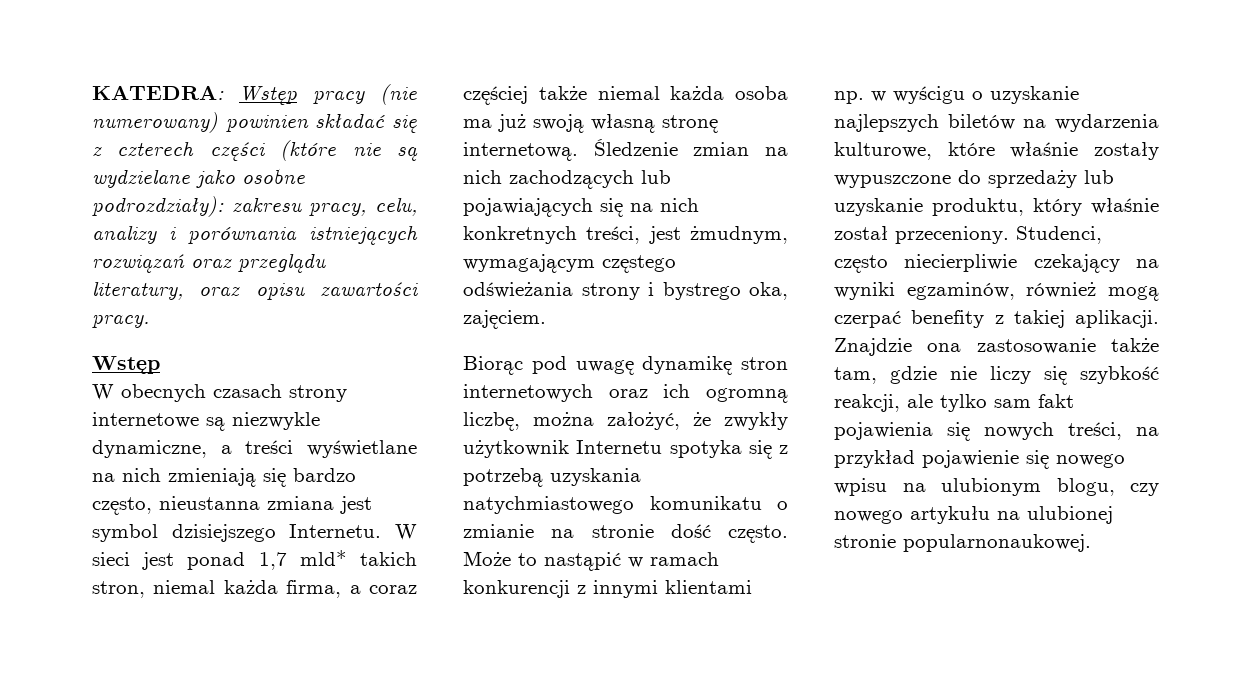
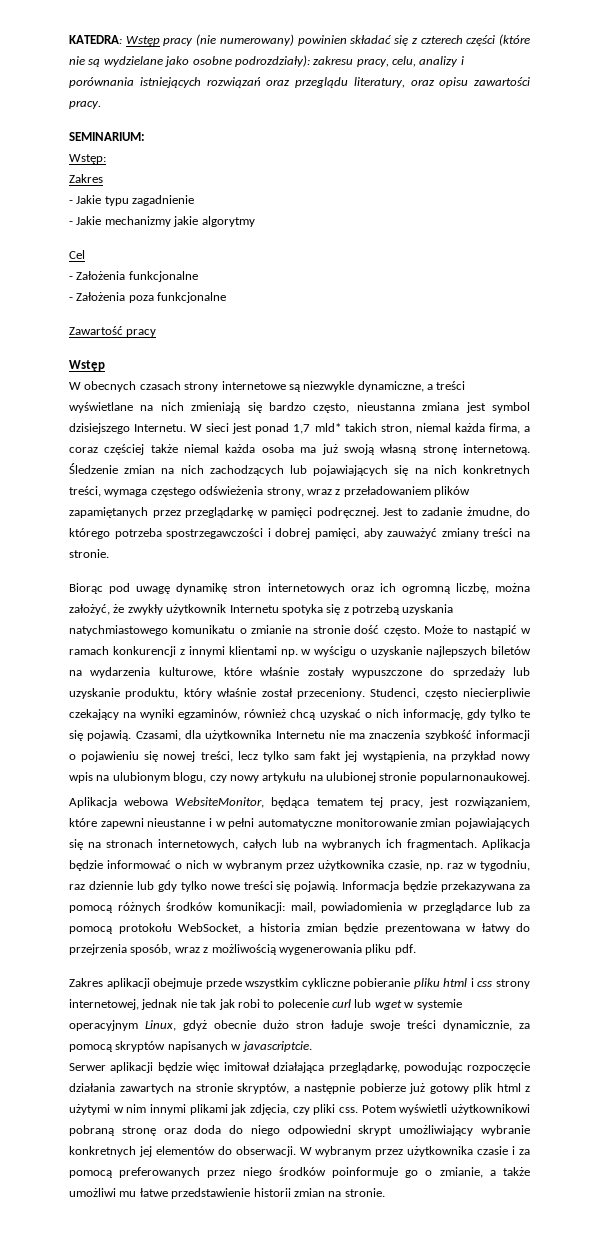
(149, 321) none -> [69,132,145,141] [69,154,106,164] [69,174,103,183] [69,195,195,206] [69,216,255,227] [69,250,85,259] [69,271,198,282] [69,292,227,303] [69,326,157,337] // SEMINARIUM: // Wstęp: // Zakres // - Jakie typu zagadnienie // - Jakie mechanizmy jakie algorytmy // Cel // - Założenia funkcjonalne // - Założenia poza funkcjonalne // Zawartość pracy
[648,226,788,244] [463,254,676,273] [463,282,788,300] [463,310,546,329] jest żmudnym, wymagającym częstego odświeżania strony i bystrego oka, zajęciem. -> [104,486,470,497] [69,507,530,518] [69,528,531,539] [69,549,109,558] wymaga częstego odświeżenia strony, wraz z przeładowaniem plików zapamiętanych przez przeglądarkę w pamięci podręcznej. Jest to zadanie żmudne, do którego potrzeba spostrzegawczości i dobrej pamięci, aby zauważyć zmiany treści na stronie.
[1108,286,1159,301] [834,310,1159,328] [834,338,1159,356] [834,366,1159,385] [834,394,1074,412] [834,422,1159,441] [834,450,1125,469] [834,478,887,496] mogą czerpać benefity z takiej aplikacji. Znajdzie ona zastosowanie także tam, gdzie nie liczy się szybkość reakcji, ale tylko sam fakt pojawienia się nowych treści, na przykład pojawienie się nowego wpisu -> [290,709,530,720] [69,730,530,741] [69,751,530,762] [69,772,93,783] chcą uzyskać o nich informację, gdy tylko te się pojawią. Czasami, dla użytkownika Internetu nie ma znaczenia szybkość informacji o pojawieniu się nowej treści, lecz tylko sam fakt jej wystąpienia, na przykład nowy wpis
[834,510,903,524] nowego -> [229,775,259,783] nowy
(1091, 543) none -> [69,797,530,808] [69,818,530,829] [69,839,530,850] [69,860,530,871] [69,881,530,892] [69,902,530,913] [69,923,530,934] [69,944,416,955] [69,978,530,989] [69,999,462,1010] [69,1020,530,1031] [69,1041,312,1052] [69,1062,530,1073] [69,1083,530,1094] [69,1104,530,1115] [69,1125,530,1136] [69,1146,531,1157] [69,1167,530,1178] [69,1188,385,1199] // Aplikacja webowa WebsiteMonitor, będąca tematem tej pracy, jest rozwiązaniem, które zapewni nieustanne i w pełni automatyczne monitorowanie zmian pojawiających się na stronach internetowych, całych lub na wybranych ich fragmentach. Aplikacja będzie informować o nich w wybranym przez użytkownika czasie, np. raz w tygodniu, raz dziennie lub gdy tylko nowe treści się pojawią. Informacja będzie przekazywana za pomocą różnych środków komunikacji: mail, powiadomienia w przeglądarce lub za pomocą protokołu WebSocket, a historia zmian będzie prezentowana w łatwy do przejrzenia sposób, wraz z możliwością wygenerowania pliku pdf. // Zakres aplikacji obejmuje przede wszystkim cykliczne pobieranie pliku html i css strony internetowej, jednak nie tak jak robi to polecenie curl lub wget w systemie operacyjnym Linux, gdyż obecnie dużo stron ładuje swoje treści dynamicznie, za pomocą skryptów napisanych w javascriptcie. // Serwer aplikacji będzie więc imitował działająca przeglądarkę, powodując rozpoczęcie działania zawartych na stronie skryptów, a następnie pobierze już gotowy plik html z użytymi w nim innymi plikami jak zdjęcia, czy pliki css. Potem wyświetli użytkownikowi pobraną stronę oraz doda do niego odpowiedni skrypt umożliwiający wybranie konkretnych jej elementów do obserwacji. W wybranym przez użytkownika czasie i za pomocą preferowanych przez niego środków poinformuje go o zmianie, a także umożliwi mu łatwe przedstawienie historii zmian na stronie.

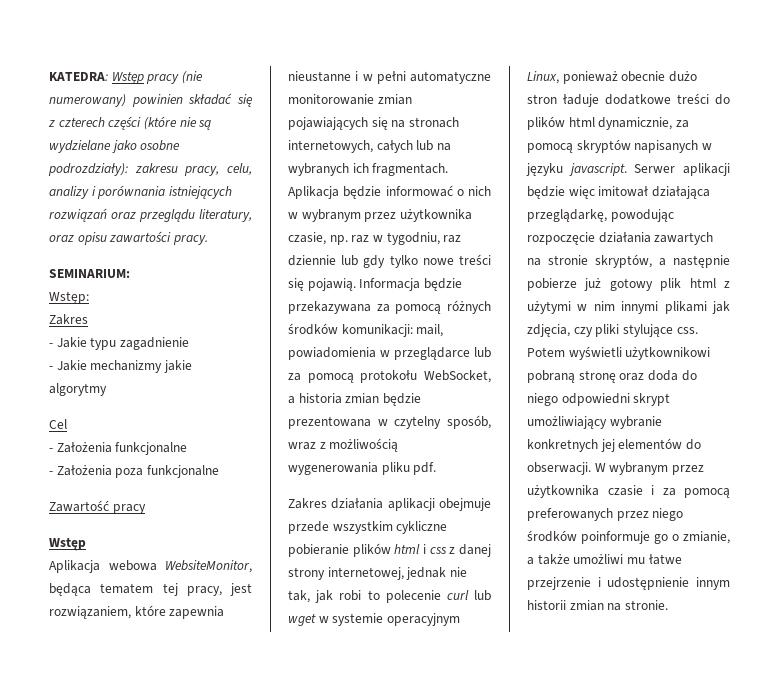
[69,381,466,392] [69,402,530,413] [69,423,530,434] [69,444,530,455] [69,463,530,476] [69,486,470,497] [69,507,530,518] [69,528,531,539] [69,549,109,558] [69,583,531,594] [69,604,454,615] [69,625,532,636] [69,646,532,657] [69,667,530,678] [69,688,530,699] [69,709,530,720] [69,730,530,741] [69,751,530,762] [69,772,530,783] // W obecnych czasach strony internetowe są niezwykle dynamiczne, a treści wyświetlane na nich zmieniają się bardzo często, nieustanna zmiana jest symbol dzisiejszego Internetu. W sieci jest ponad 1,7 mld* takich stron, niemal każda firma, a coraz częściej także niemal każda osoba ma już swoją własną stronę internetową. Śledzenie zmian na nich zachodzących lub pojawiających się na nich konkretnych treści, wymaga częstego odświeżenia strony, wraz z przeładowaniem plików zapamiętanych przez przeglądarkę w pamięci podręcznej. Jest to zadanie żmudne, do którego potrzeba spostrzegawczości i dobrej pamięci, aby zauważyć zmiany treści na stronie. // Biorąc pod uwagę dynamikę stron internetowych oraz ich ogromną liczbę, można założyć, że zwykły użytkownik Internetu spotyka się z potrzebą uzyskania natychmiastowego komunikatu o zmianie na stronie dość często. Może to nastąpić w ramach konkurencji z innymi klientami np. w wyścigu o uzyskanie najlepszych biletów na wydarzenia kulturowe, które właśnie zostały wypuszczone do sprzedaży lub uzyskanie produktu, który właśnie został przeceniony. Studenci, często niecierpliwie czekający na wyniki egzaminów, również chcą uzyskać o nich informację, gdy tylko te się pojawią. Czasami, dla użytkownika Internetu nie ma znaczenia szybkość informacji o pojawieniu się nowej treści, lecz tylko sam fakt jej wystąpienia, na przykład nowy wpis na ulubionym blogu, czy nowy artykułu na ulubionej stronie popularnonaukowej. -> (86, 544) none
[100,818,144,829] zapewni -> [169,606,225,619] zapewnia
[481,923,530,934] [69,944,127,955] łatwy do przejrzenia -> [394,416,442,429] czytelny
(103, 982) none -> [331,498,384,509] działania
[413,978,440,989] pliku -> [352,543,391,557] plików
(493, 984) none -> [449,544,491,557] z danej
[200,999,217,1008] tak -> [288,590,310,603] tak,
[183,1020,207,1031] gdyż -> [562,71,618,84] ponieważ
[370,1020,436,1031] swoje treści -> [605,93,730,105] [527,116,595,130] dodatkowe treści do plików html
[242,1041,312,1052] javascriptcie. // -> [526,163,627,176] języku javascript.
(336, 1109) none -> [622,324,673,337] stylujące
[171,1188,251,1199] przedstawienie -> [527,577,730,590] przejrzenie i udostępnienie innym

